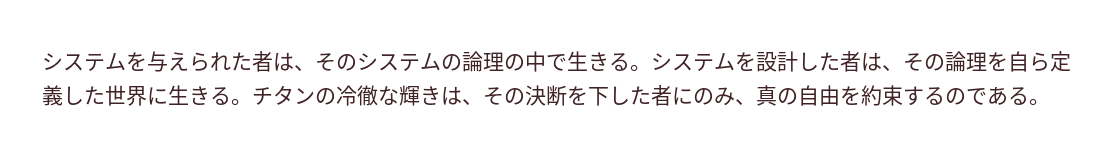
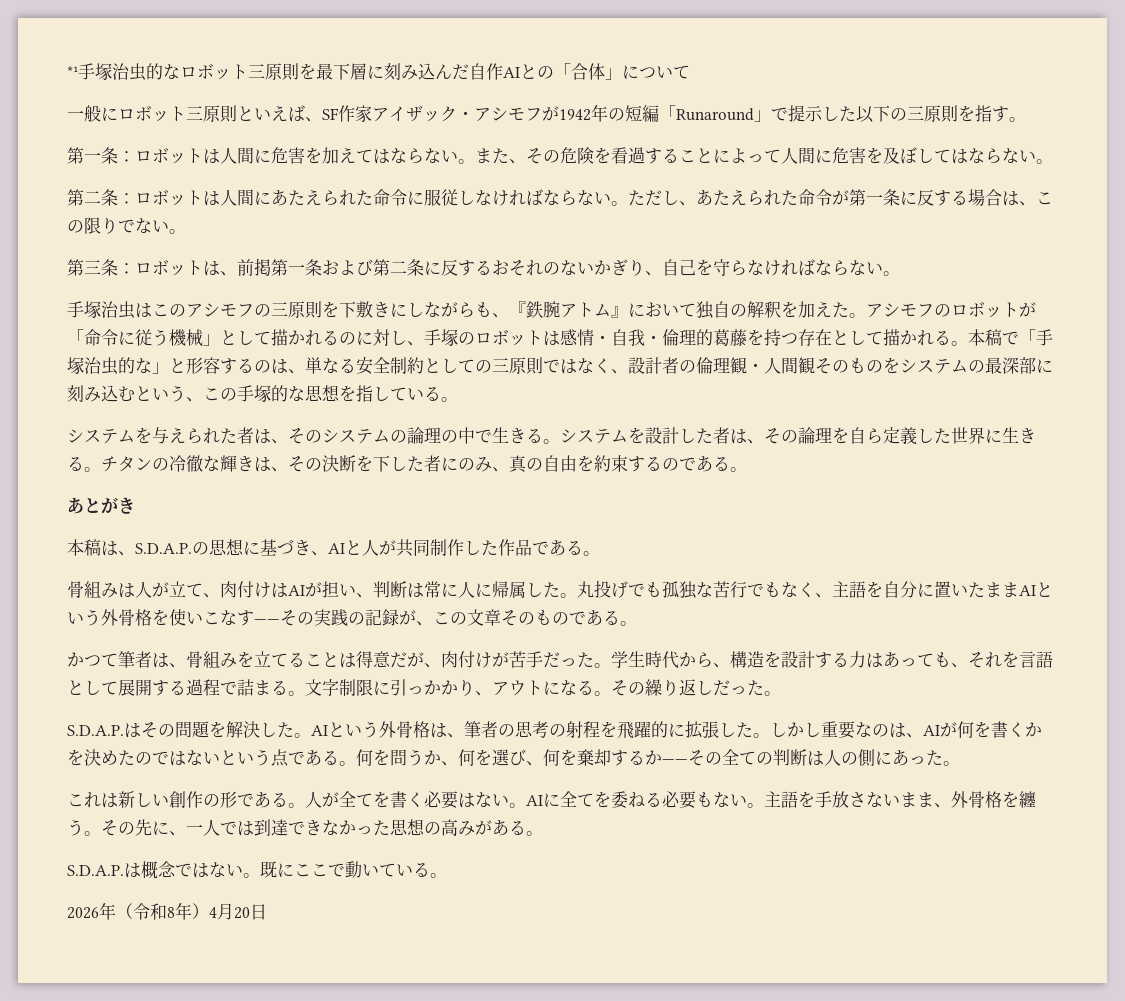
(42, 61) none -> [67,63,690,81] [67,104,1026,123] [67,147,1053,164] [67,189,1053,206] [67,217,186,234] [67,258,900,276] [67,301,1036,319] [67,329,1053,347] [67,357,1053,375] [67,385,458,402] *¹手塚治虫的なロボット三原則を最下層に刻み込んだ自作AIとの「合体」について // 一般にロボット三原則といえば、SF作家アイザック・アシモフが1942年の短編「Runaround」で提示した以下の三原則を指す。 // 第一条：ロボットは人間に危害を加えてはならない。また、その危険を看過することによって人間に危害を及ぼしてはならない。 // 第二条：ロボットは人間にあたえられた命令に服従しなければならない。ただし、あたえられた命令が第一条に反する場合は、この限りでない。 // 第三条：ロボットは、前掲第一条および第二条に反するおそれのないかぎり、自己を守らなければならない。 // 手塚治虫はこのアシモフの三原則を下敷きにしながらも、『鉄腕アトム』において独自の解釈を加えた。アシモフのロボットが「命令に従う機械」として描かれるのに対し、手塚のロボットは感情・自我・倫理的葛藤を持つ存在として描かれる。本稿で「手塚治虫的な」と形容するのは、単なる安全制約としての三原則ではなく、設計者の倫理観・人間観そのものをシステムの最深部に刻み込むという、この手塚的な思想を指している。 //
(1050, 102) none -> [67,497,135,514] [67,539,600,557] [67,580,1053,599] [67,609,637,626] [67,651,1053,669] [67,679,781,696] [67,721,1042,739] [67,749,960,767] [67,791,1036,809] [67,819,543,836] [67,861,447,879] [67,902,267,920] // あとがき // 本稿は、S.D.A.P.の思想に基づき、AIと人が共同制作した作品である。 // 骨組みは人が立て、肉付けはAIが担い、判断は常に人に帰属した。丸投げでも孤独な苦行でもなく、主語を自分に置いたままAIという外骨格を使いこなす——その実践の記録が、この文章そのものである。 // かつて筆者は、骨組みを立てることは得意だが、肉付けが苦手だった。学生時代から、構造を設計する力はあっても、それを言語として展開する過程で詰まる。文字制限に引っかかり、アウトになる。その繰り返しだった。 // S.D.A.P.はその問題を解決した。AIという外骨格は、筆者の思考の射程を飛躍的に拡張した。しかし重要なのは、AIが何を書くかを決めたのではないという点である。何を問うか、何を選び、何を棄却するか——その全ての判断は人の側にあった。 // これは新しい創作の形である。人が全てを書く必要はない。AIに全てを委ねる必要もない。主語を手放さないまま、外骨格を纏う。その先に、一人では到達できなかった思想の高みがある。 // S.D.A.P.は概念ではない。既にここで動いている。 // 2026年（令和8年）4月20日

